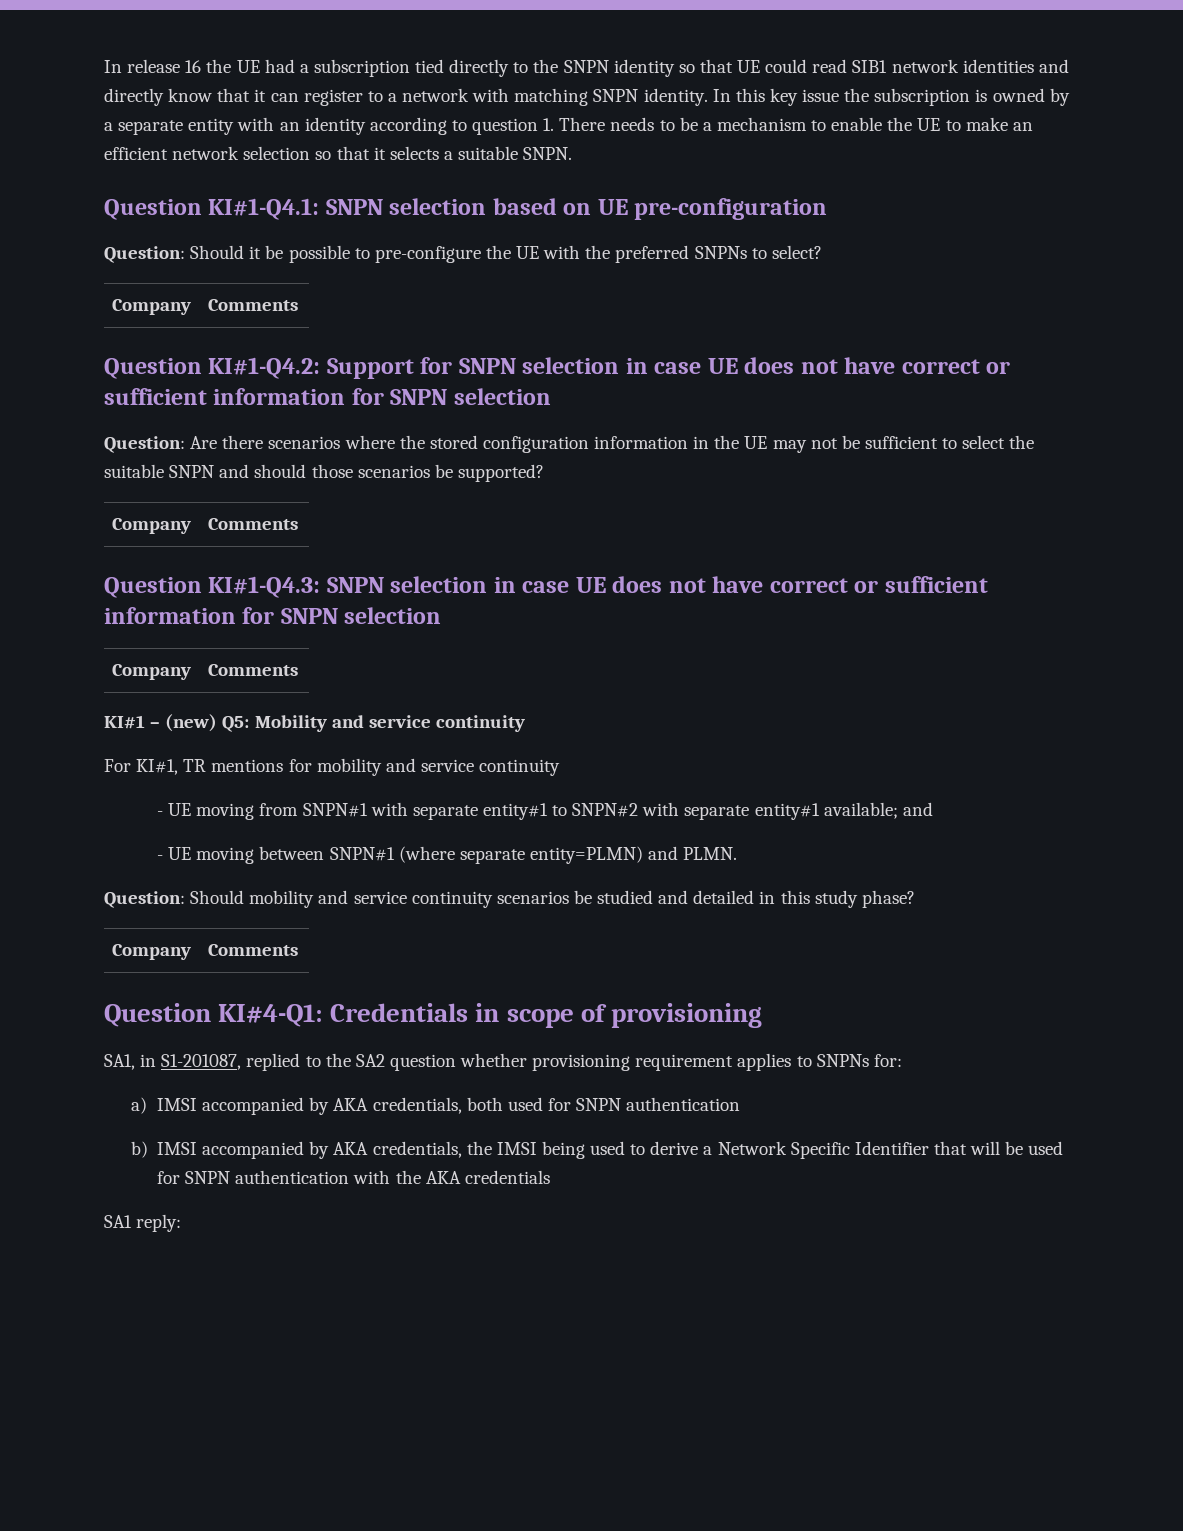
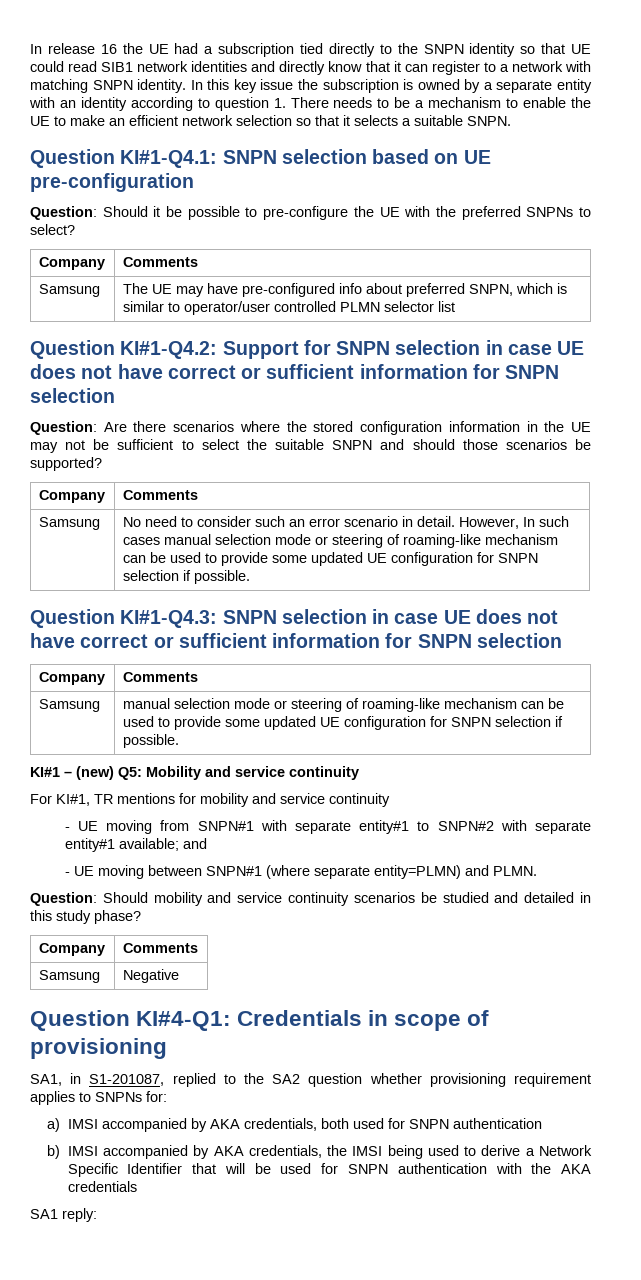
(299, 305) none -> [38,284,100,297] [122,283,567,297] [122,301,455,315] // Samsung | The UE may have pre-configured info about preferred SNPN, which is similar to operator/user controlled PLMN selector list
(299, 524) none -> [38,517,100,530] [122,516,569,529] [122,534,558,548] [122,552,538,566] [122,570,250,584] // Samsung | No need to consider such an error scenario in detail. However, In such cases manual selection mode or steering of roaming-like mechanism can be used to provide some updated UE configuration for SNPN selection if possible.
(299, 670) none -> [38,699,100,712] [122,698,564,712] [122,716,563,730] [122,734,179,748] // Samsung | manual selection mode or steering of roaming-like mechanism can be used to provide some updated UE configuration for SNPN selection if possible.
(299, 950) none -> [38,970,100,983] [122,969,179,983] // Samsung | Negative

